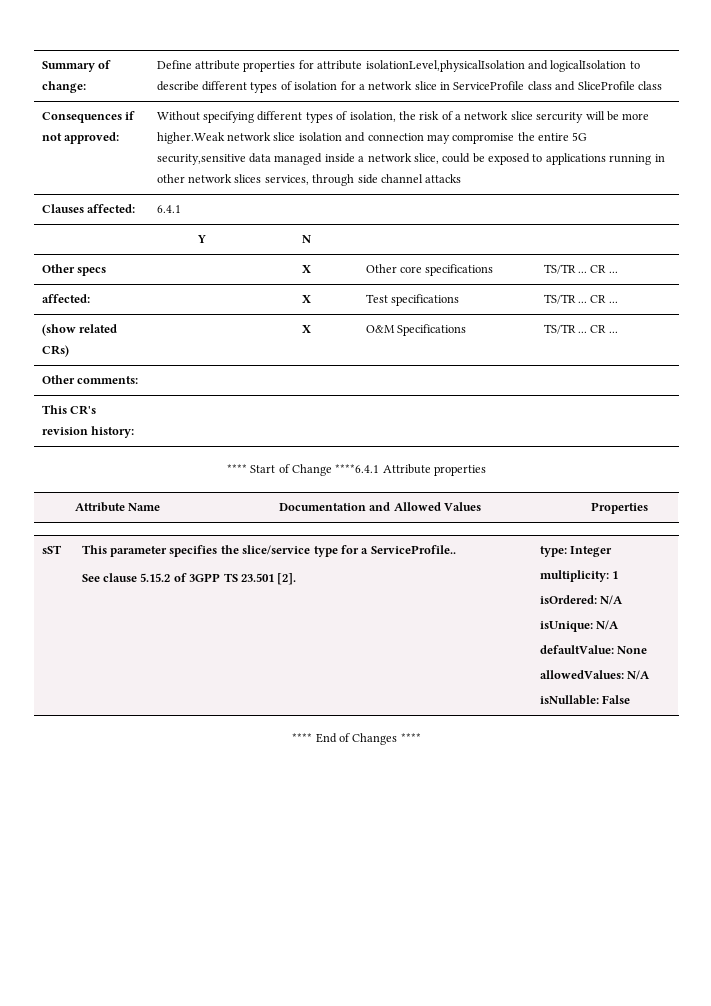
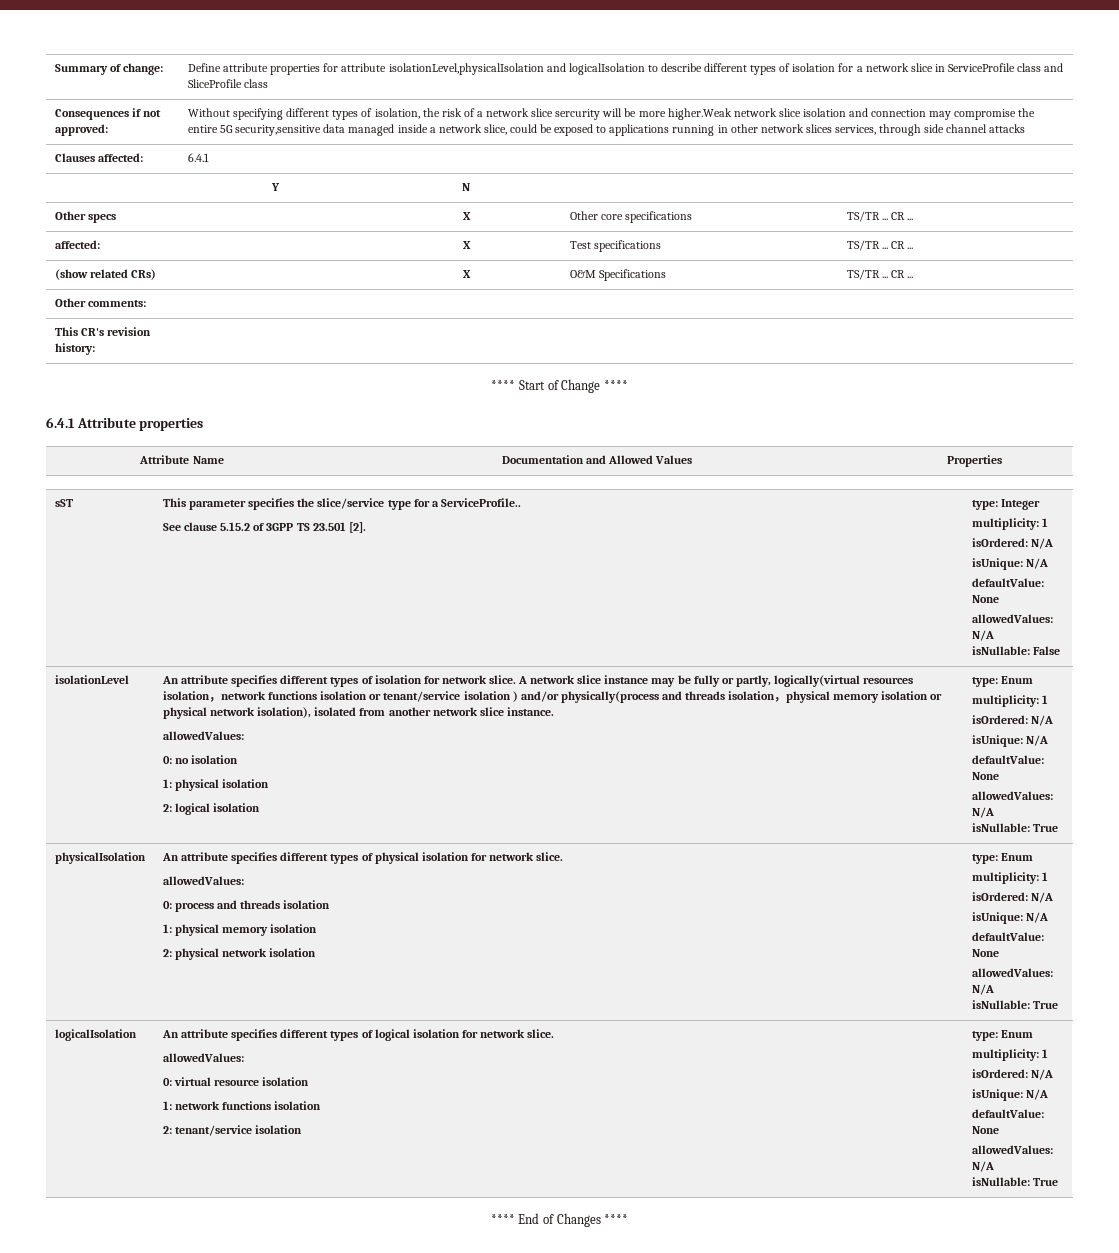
[335,464,380,473] ****6.4.1 -> [603,380,628,390] [46,417,75,428] **** // 6.4.1
(631, 699) none -> [54,675,129,684] [161,675,914,687] [162,691,943,703] [162,707,554,719] [162,731,244,740] [162,755,239,764] [162,779,270,791] [162,803,261,815] [971,676,1034,687] [971,695,1049,707] [971,715,1054,726] [971,735,1049,747] [971,755,1044,764] [971,772,999,780] [971,791,1053,800] [971,807,994,818] [971,823,1059,832] [54,852,146,864] [161,852,564,864] [162,876,244,885] [162,900,331,912] [162,924,318,936] [162,948,317,960] [971,853,1034,864] [971,872,1049,884] [971,892,1054,903] [971,912,1049,924] [971,932,1044,941] [971,949,999,957] [971,968,1053,977] [971,984,994,995] [971,1000,1059,1009] [54,1029,137,1041] [161,1029,555,1041] [162,1053,244,1062] [162,1077,310,1086] [162,1101,322,1110] [162,1125,303,1136] [971,1030,1034,1041] [971,1049,1049,1061] [971,1069,1054,1080] [971,1089,1049,1101] [971,1109,1044,1118] [971,1126,999,1134] [971,1145,1053,1154] [971,1161,994,1172] [971,1177,1059,1186] // isolationLevel | An attribute specifies different types of isolation for network slice. A network slice instance may be fully or partly, logically(virtual resources isolation，network functions isolation or tenant/service isolation ) and/or physically(process and threads isolation，physical memory isolation or physical network isolation), isolated from another network slice instance. // allowedValues: // 0: no isolation // 1: physical isolation // 2: logical isolation | type: Enum // multiplicity: 1 // isOrdered: N/A // isUnique: N/A // defaultValue: None // allowedValues: N/A // isNullable: True // physicalIsolation | An attribute specifies different types of physical isolation for network slice. // allowedValues: // 0: process and threads isolation // 1: physical memory isolation // 2: physical network isolation | type: Enum // multiplicity: 1 // isOrdered: N/A // isUnique: N/A // defaultValue: None // allowedValues: N/A // isNullable: True // logicalIsolation | An attribute specifies different types of logical isolation for network slice. // allowedValues: // 0: virtual resource isolation // 1: network functions isolation // 2: tenant/service isolation | type: Enum // multiplicity: 1 // isOrdered: N/A // isUnique: N/A // defaultValue: None // allowedValues: N/A // isNullable: True

